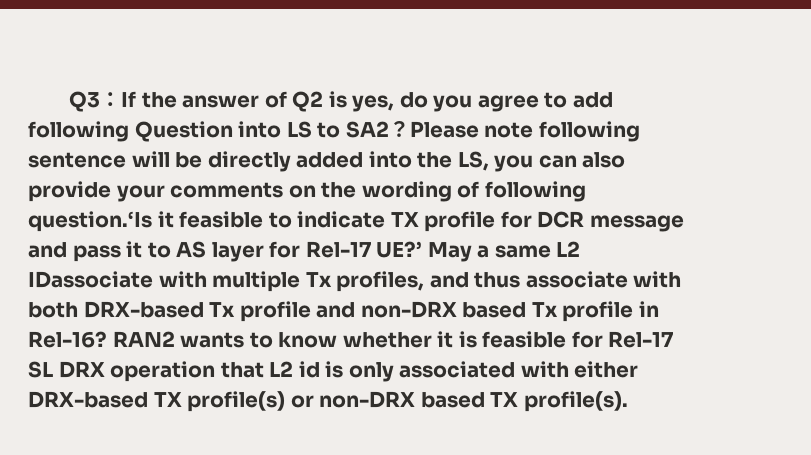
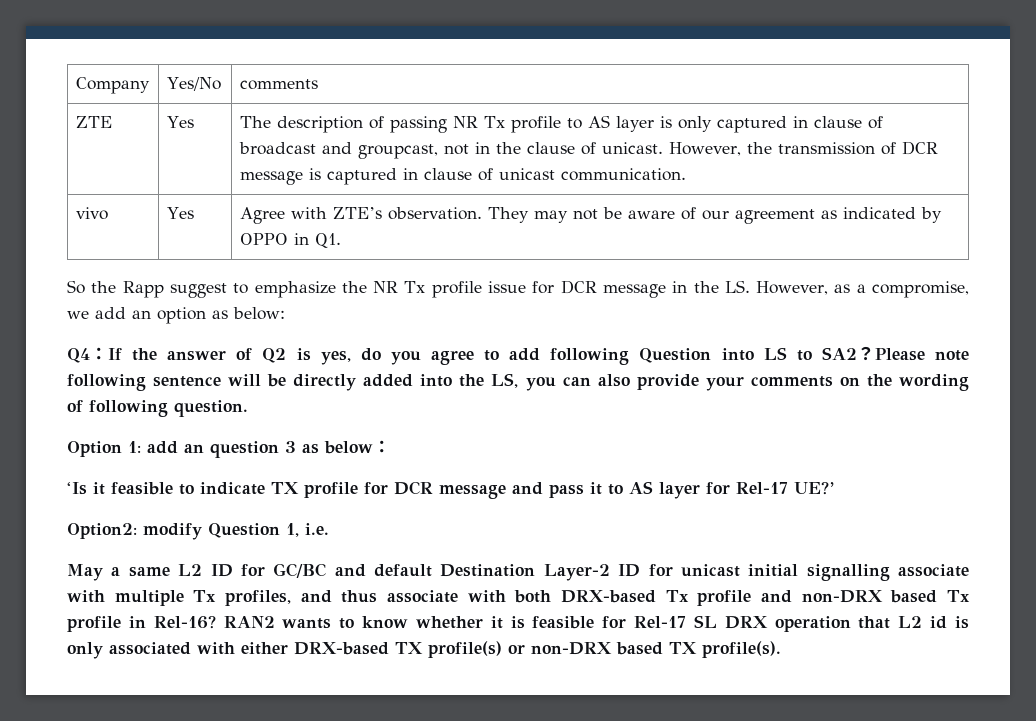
[68,91,100,112] Q3 -> [75,77,150,94] [166,77,221,91] [239,79,318,90] [75,116,112,128] [166,116,194,128] [239,115,883,133] [238,141,938,159] [239,168,686,185] [75,207,108,220] [166,207,194,219] [239,207,942,224] [239,233,341,248] [67,280,969,298] [67,307,285,324] [67,348,90,363] Company | Yes/No | comments // ZTE | Yes | The description of passing NR Tx profile to AS layer is only captured in clause of broadcast and groupcast, not in the clause of unicast. However, the transmission of DCR message is captured in clause of unicast communication. // vivo | Yes | Agree with ZTE’s observation. They may not be aware of our agreement as indicated by OPPO in Q1. // So the Rapp suggest to emphasize the NR Tx profile issue for DCR message in the LS. However, as a compromise, we add an option as below: // Q4
[28,211,152,232] question.‘Is -> [174,400,248,417] [67,440,391,458] [67,482,87,495] question. // Option 1: add an question 3 as below： // ‘Is
[427,241,581,262] [28,271,153,288] May a same L2 IDassociate -> [67,523,329,540] [67,563,969,581] // Option2: modify Question 1, i.e. // May a same L2 ID for GC/BC and default Destination Layer-2 ID for unicast initial signalling associate

